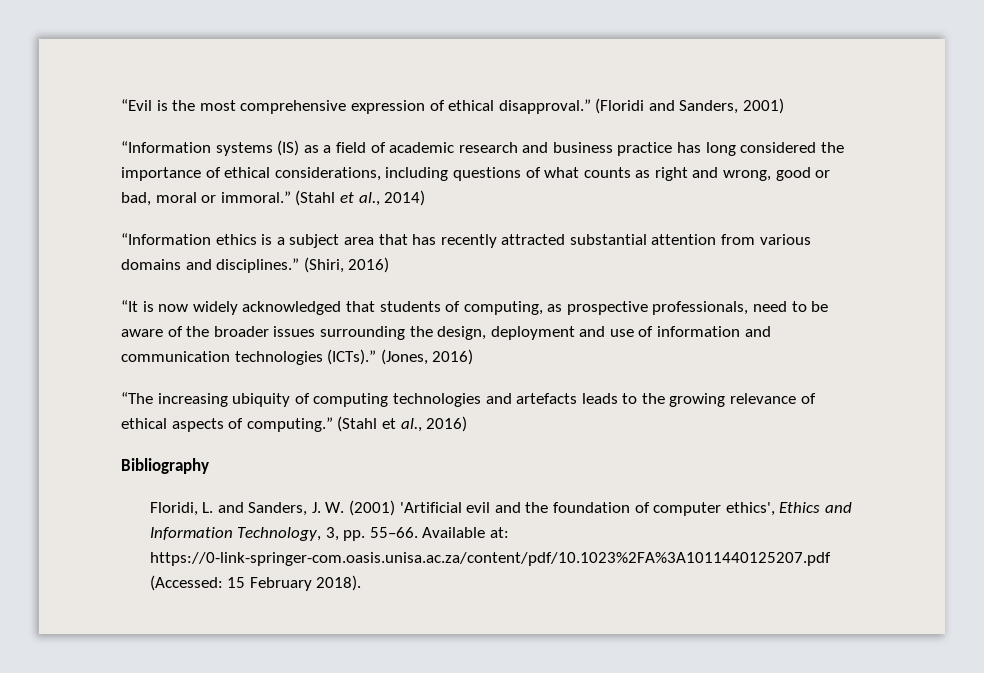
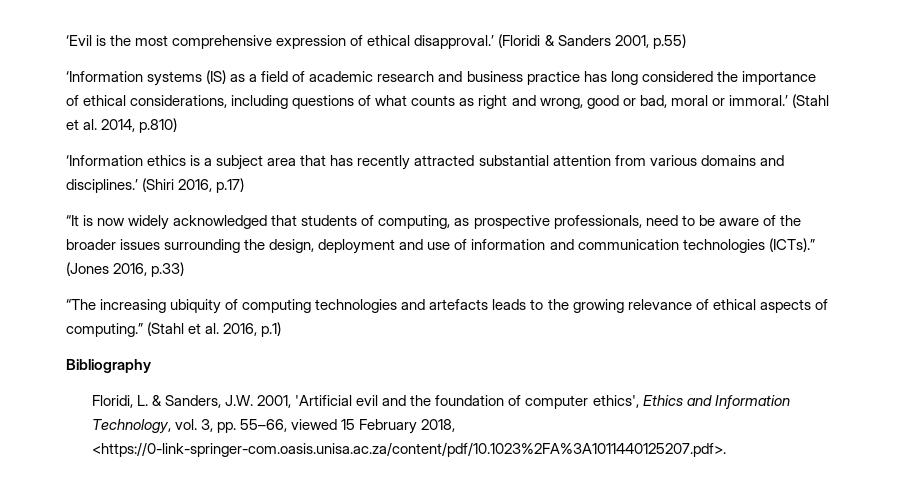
[121,99,152,111] “Evil -> [66,35,92,46] ‘Evil
[498,98,785,114] [121,141,211,153] disapproval.” (Floridi and Sanders, 2001) // “Information -> [414,34,686,49] [66,71,143,82] disapproval.’ (Floridi & Sanders 2001, p.55) // ‘Information
[220,190,426,206] [121,233,211,245] immoral.” (Stahl et al., 2014) // “Information -> [728,94,829,108] [66,118,178,133] [66,155,143,166] immoral.’ (Stahl et al. 2014, p.810) // ‘Information
[216,257,390,273] disciplines.” (Shiri, 2016) -> [66,178,245,193] disciplines.’ (Shiri 2016, p.17)
[380,349,474,365] (Jones, 2016) -> [66,262,185,277] (Jones 2016, p.33)
[400,416,468,432] al., 2016) -> [205,322,282,337] al. 2016, p.1)
[217,500,396,516] and Sanders, J. W. (2001) -> [151,395,292,408] & Sanders, J.W. 2001,
(322, 534) none -> [174,419,197,430] vol.
[369,527,510,538] [149,552,831,566] [149,575,362,591] 55–66. Available at: https://0-link-springer-com.oasis.unisa.ac.za/content/pdf/10.1023%2FA%3A1011440125207.pdf (Accessed: 15 February 2018). -> [240,419,456,434] [91,442,726,457] 55–66, viewed 15 February 2018, <https://0-link-springer-com.oasis.unisa.ac.za/content/pdf/10.1023%2FA%3A1011440125207.pdf>.

